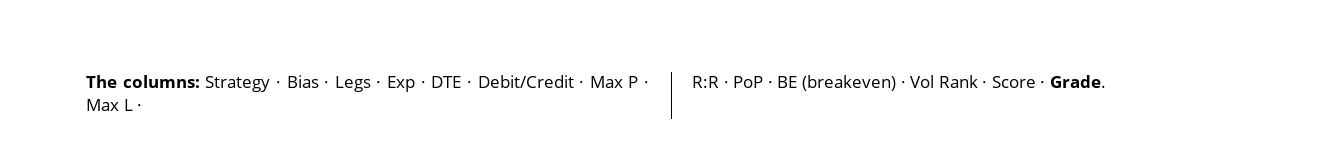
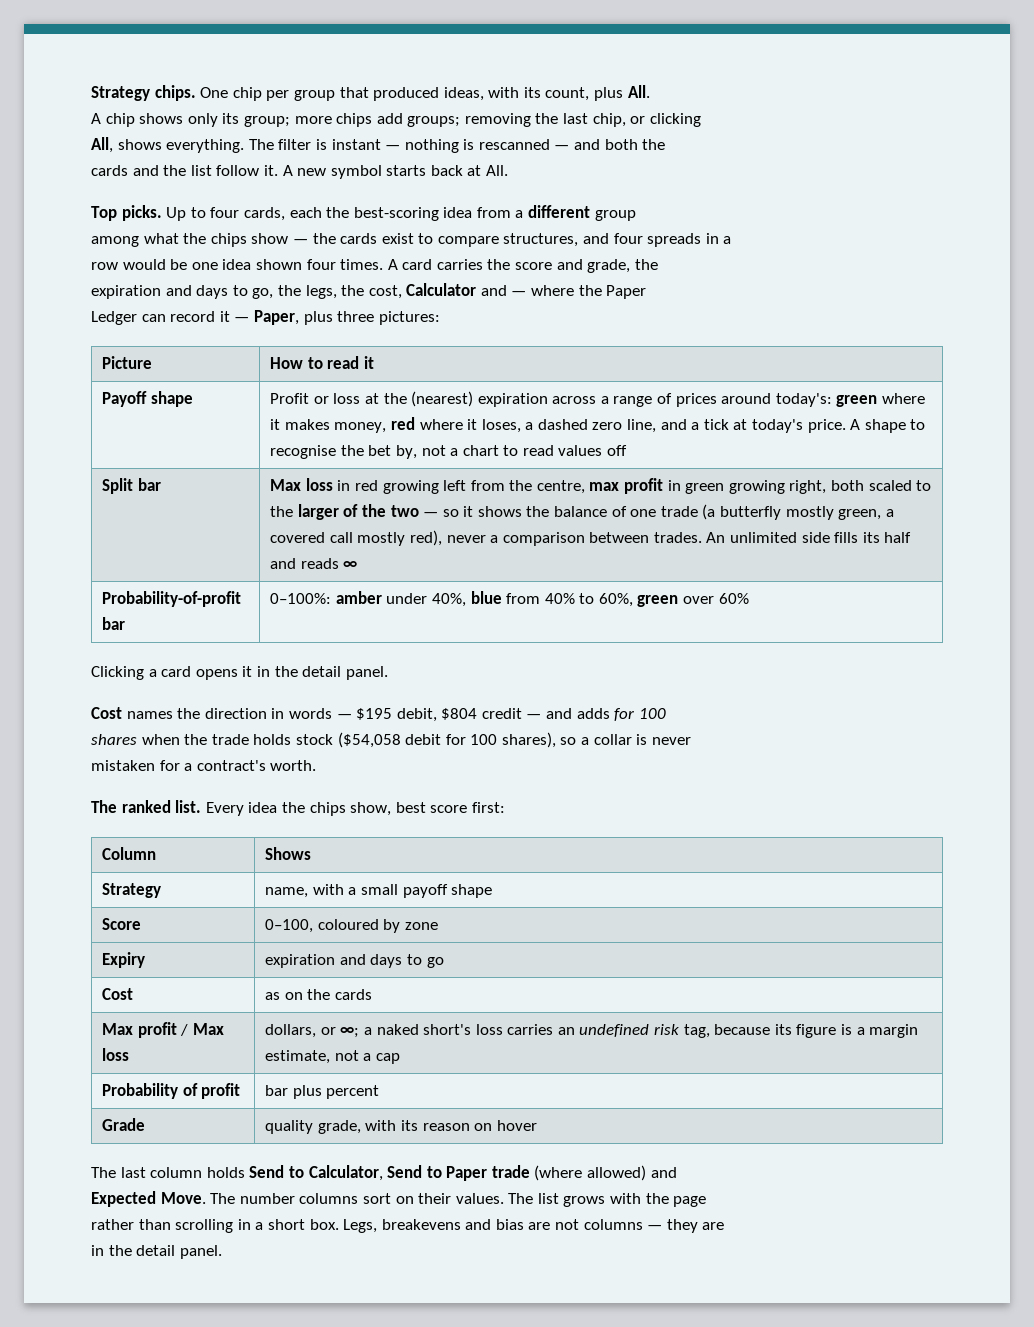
[86,75,649,92] [86,99,143,111] [692,75,1107,91] The columns: Strategy · Bias · Legs · Exp · DTE · Debit/Credit · Max P · Max L · // R:R · PoP · BE (breakeven) · Vol Rank · Score · Grade. -> [91,85,650,101] [91,113,701,127] [91,137,666,153] [91,165,509,179] [91,205,636,221] [91,233,732,247] [91,259,658,273] [91,283,647,299] [91,310,440,325] [102,356,153,369] [270,356,374,369] [102,391,193,407] [270,391,926,407] [270,417,926,433] [270,445,628,459] [102,478,161,494] [270,478,932,494] [270,504,894,520] [270,530,912,546] [270,558,358,569] [102,591,242,607] [102,617,126,630] [270,591,749,607] [91,666,388,680] [91,707,666,722] [91,732,691,748] [91,760,317,771] [91,800,505,816] [102,847,157,860] [265,847,312,860] [102,883,162,898] [265,884,493,898] [102,918,142,930] [265,919,438,933] [102,952,146,968] [265,954,444,968] [102,988,134,1000] [265,989,372,1000] [102,1022,224,1038] [102,1048,130,1061] [265,1024,919,1038] [265,1050,400,1064] [102,1083,241,1099] [265,1085,380,1099] [102,1118,146,1131] [265,1120,537,1134] [91,1165,677,1181] [91,1191,707,1207] [91,1219,725,1233] [91,1245,222,1259] Strategy chips. One chip per group that produced ideas, with its count, plus All. // A chip shows only its group; more chips add groups; removing the last chip, or clicking // All, shows everything. The filter is instant — nothing is rescanned — and both the // cards and the list follow it. A new symbol starts back at All. // Top picks. Up to four cards, each the best-scoring idea from a different group // among what the chips show — the cards exist to compare structures, and four spreads in a // row would be one idea shown four times. A card carries the score and grade, the // expiration and days to go, the legs, the cost, Calculator and — where the Paper // Ledger can record it — Paper, plus three pictures: // Picture | How to read it // Payoff shape | Profit or loss at the (nearest) expiration across a range of prices around today's: green where it makes money, red where it loses, a dashed zero line, and a tick at today's price. A shape to recognise the bet by, not a chart to read values off // Split bar | Max loss in red growing left from the centre, max profit in green growing right, both scaled to the larger of the two — so it shows the balance of one trade (a butterfly mostly green, a covered call mostly red), never a comparison between trades. An unlimited side fills its half and reads ∞ // Probability-of-profit bar | 0–100%: amber under 40%, blue from 40% to 60%, green over 60% // Clicking a card opens it in the detail panel. // Cost names the direction in words — $195 debit, $804 credit — and adds for 100 // shares when the trade holds stock ($54,058 debit for 100 shares), so a collar is never // mistaken for a contract's worth. // The ranked list. Every idea the chips show, best score first: // Column | Shows // Strategy | name, with a small payoff shape // Score | 0–100, coloured by zone // Expiry | expiration and days to go // Cost | as on the cards // Max profit / Max loss | dollars, or ∞; a naked short's loss carries an undefined risk tag, because its figure is a margin estimate, not a cap // Probability of profit | bar plus percent // Grade | quality grade, with its reason on hover // The last column holds Send to Calculator, Send to Paper trade (where allowed) and // Expected Move. The number columns sort on their values. The list grows with the page // rather than scrolling in a short box. Legs, breakevens and bias are not columns — they are // in the detail panel.

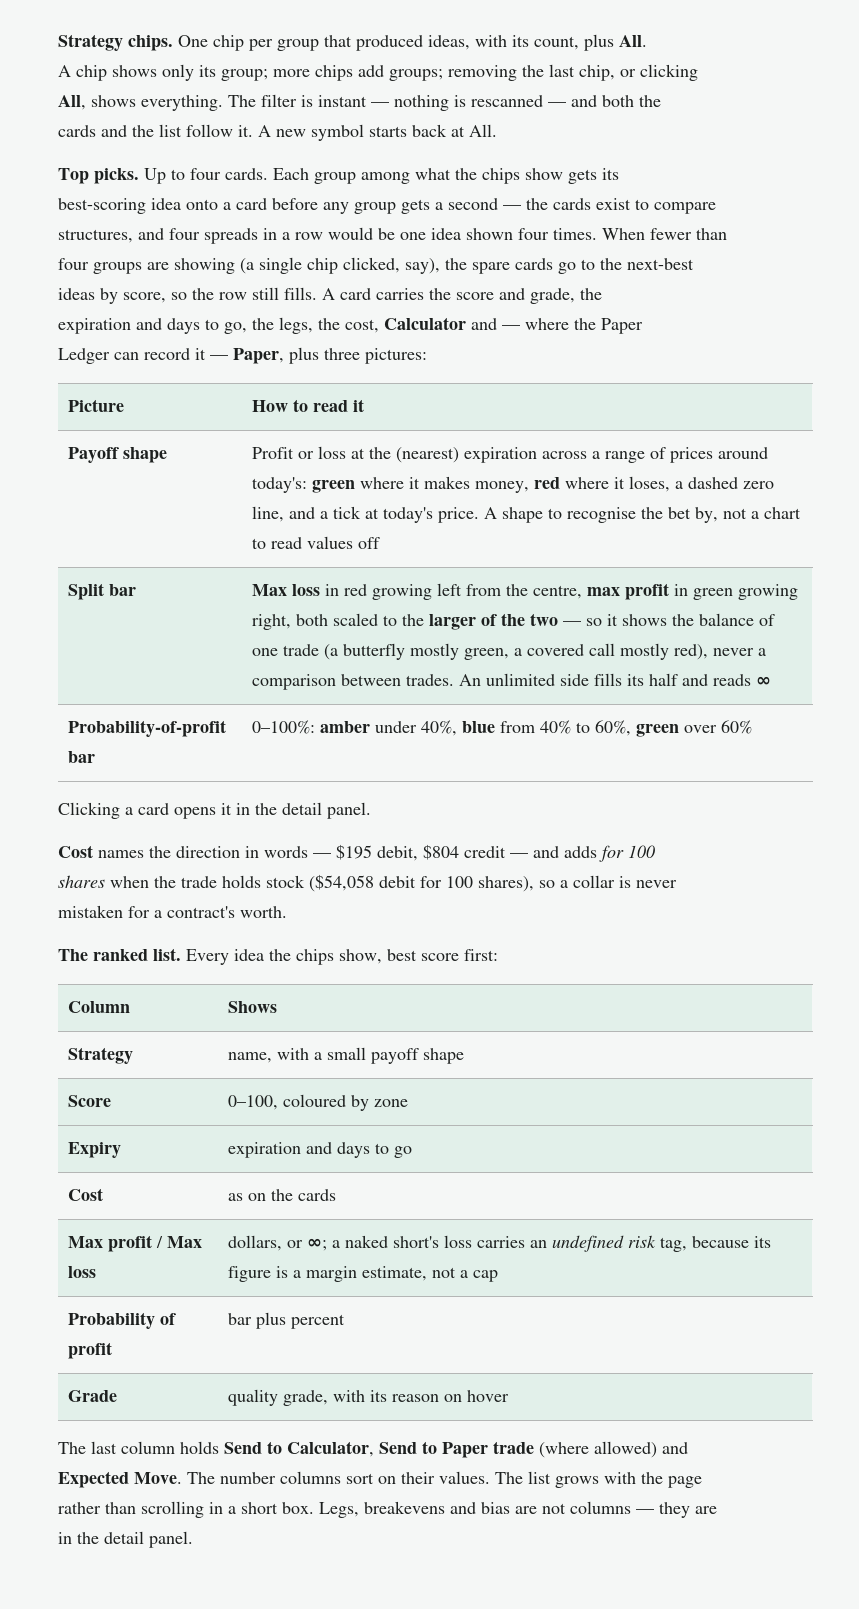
[243,205,636,221] cards, each the best-scoring idea from a different group // -> [225,168,356,184] cards. Each group
(289, 238) none -> [568,168,619,184] [58,198,498,214] gets its // best-scoring idea onto a card before any group gets a second
(499, 241) none -> (716, 208) //
(732, 240) // -> (290, 236) none
(384, 264) none -> [602,228,727,240] [58,257,694,274] [58,287,317,304] When fewer than // four groups are showing (a single chip clicked, say), the spare cards go to the next-best // ideas by score, so the row still fills.

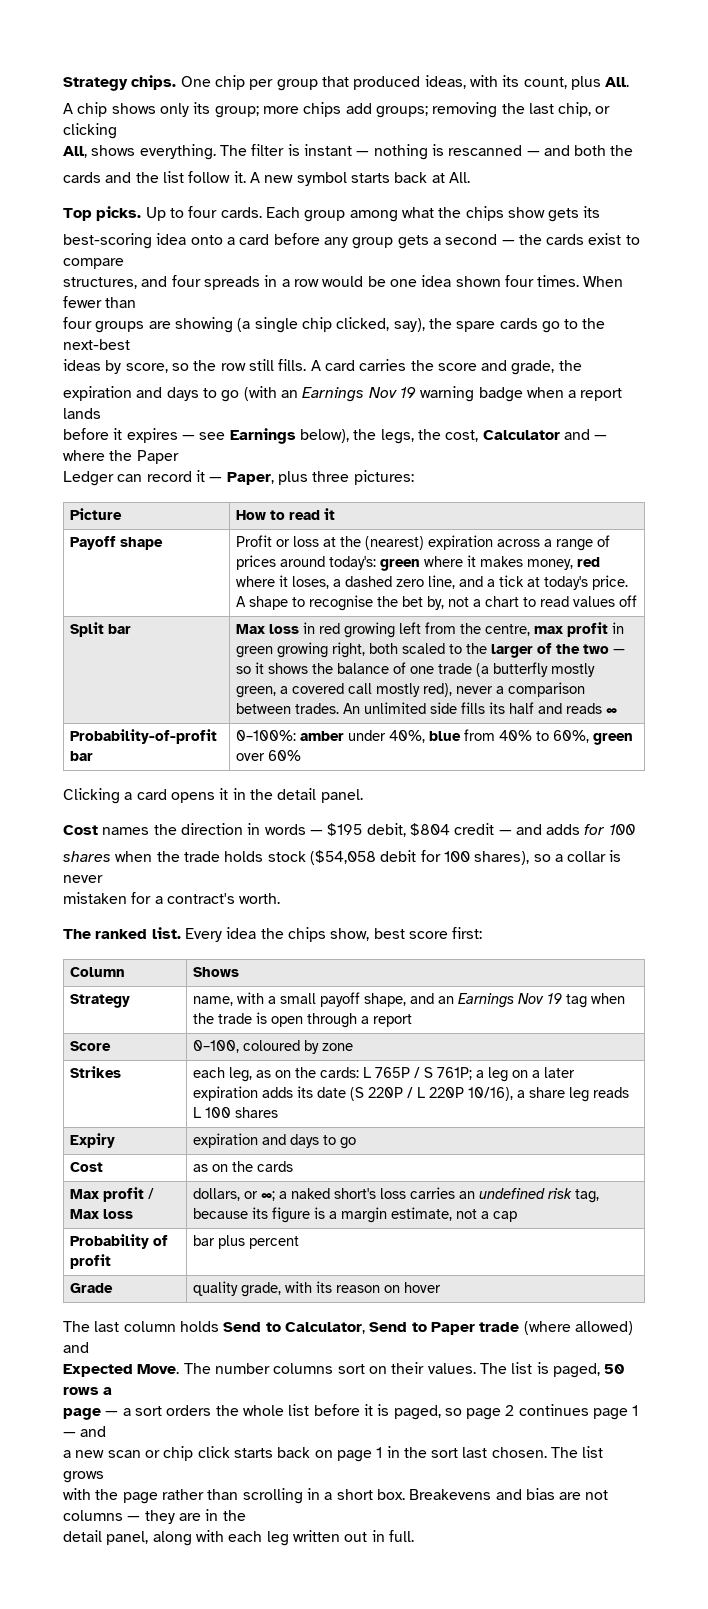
[224,322,247,334] go, -> [221,386,623,402] [63,408,101,419] [63,428,349,444] go (with an Earnings Nov 19 warning badge when a report lands // before it expires — see Earnings below),
[423,1048,465,1064] shape -> [364,993,626,1008] [193,1012,413,1028] shape, and an Earnings Nov 19 tag when the trade is open through a report
(409, 1103) none -> [70,1066,122,1078] [193,1067,576,1082] [193,1086,630,1102] [193,1107,279,1118] // Strikes | each leg, as on the cards: L 765P / S 761P; a leg on a later expiration adds its date (S 220P / L 220P 10/16), a share leg reads L 100 shares
(551, 1477) none -> [536,1362,625,1378] [63,1387,113,1395] [63,1404,639,1420] [63,1426,107,1437] [63,1446,604,1462] is paged, 50 rows a // page — a sort orders the whole list before it is paged, so page 2 continues page 1 — and // a new scan or chip click starts back on page 1 in the sort last chosen. The list
(599, 1482) none -> (104, 1477) //
(702, 1482) // -> (158, 1498) none
[319,1501,445,1518] Legs, breakevens -> [409,1489,492,1500] Breakevens
[58,1531,193,1548] // in the detail panel. -> [205,1509,246,1521] [63,1530,414,1546] in the // detail panel, along with each leg written out in full.

